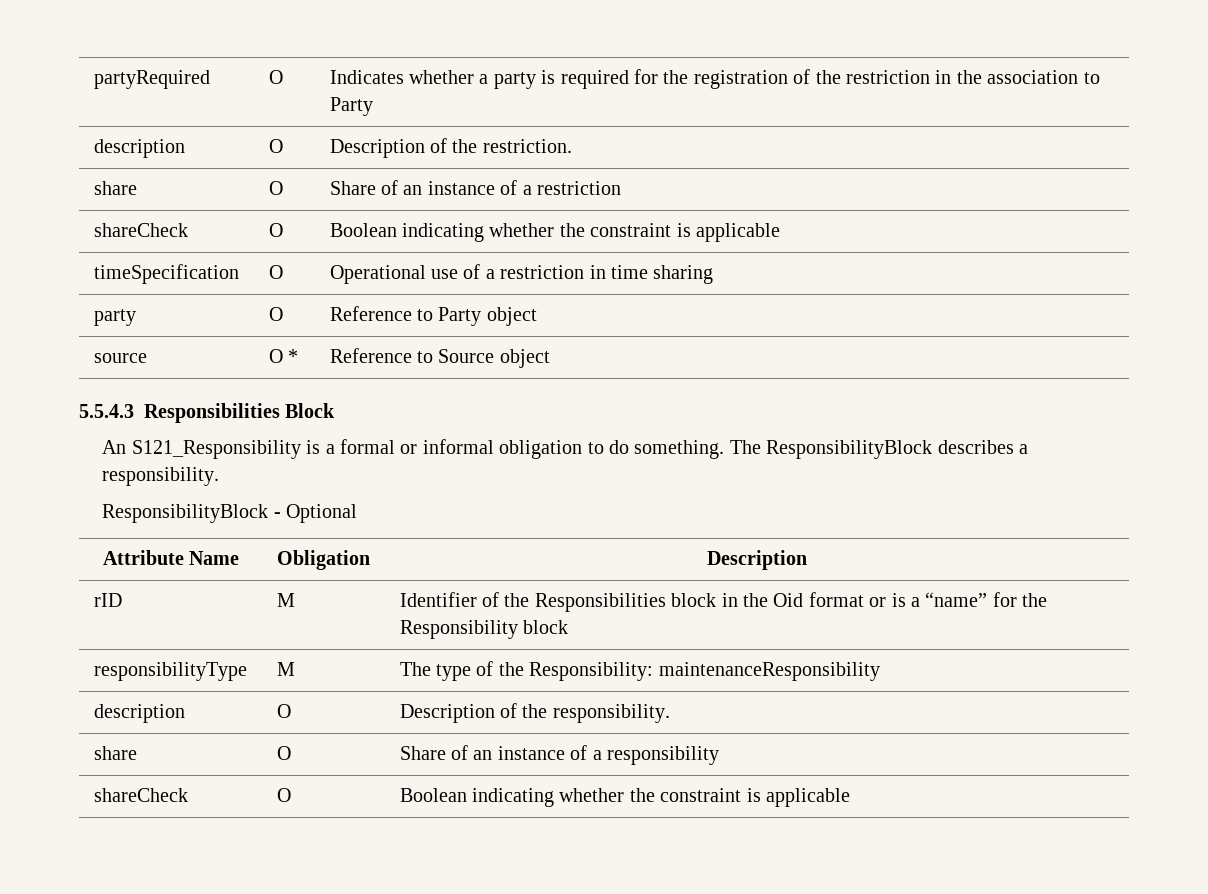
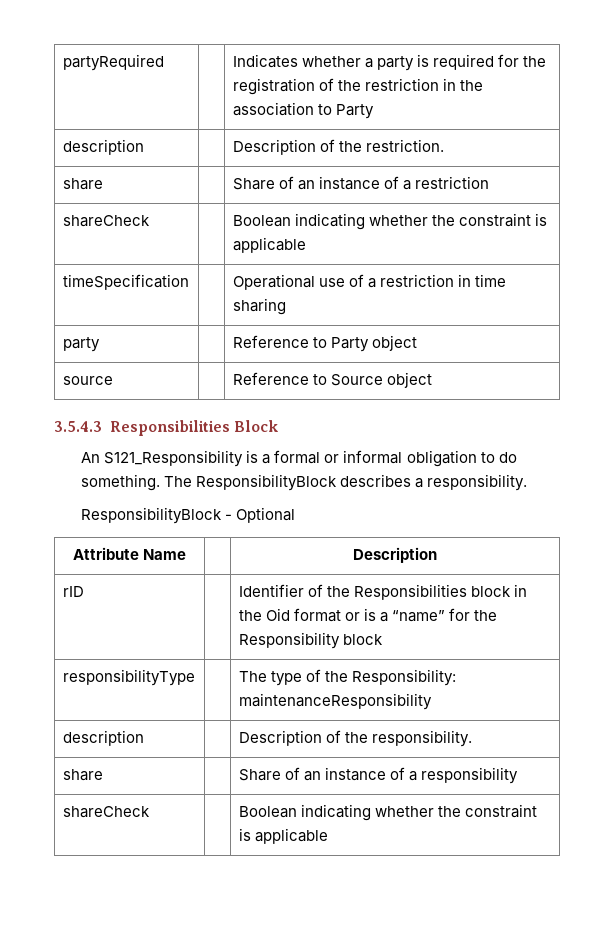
[268,70,283,84] O -> (164, 62) none
[268,139,283,153] O -> (144, 147) none
[268,181,283,195] O -> (103, 184) none
[268,223,283,237] O -> (150, 221) none
[268,265,283,279] O -> (189, 282) none
[268,307,283,321] O -> (100, 344) none
[268,349,299,363] O * -> (113, 380) none
[79,404,134,418] 5.5.4.3 -> [54,421,102,432] 3.5.4.3
[276,550,370,570] Obligation -> (187, 554) none
[276,593,295,607] M -> (84, 591) none
[276,662,295,676] M -> (195, 677) none
[276,704,291,718] O -> (144, 738) none
[276,746,291,760] O -> (103, 775) none
[276,788,291,802] O -> (150, 812) none

